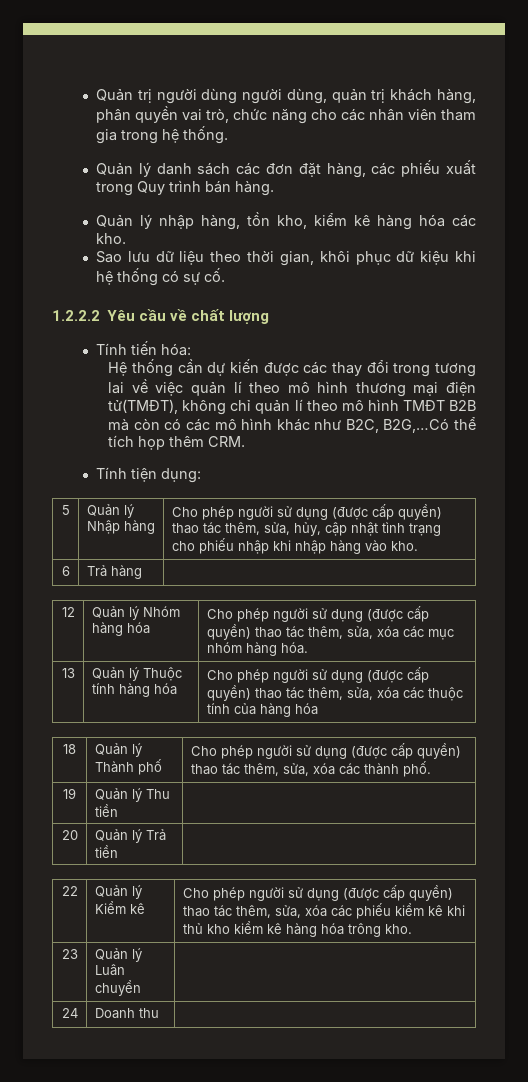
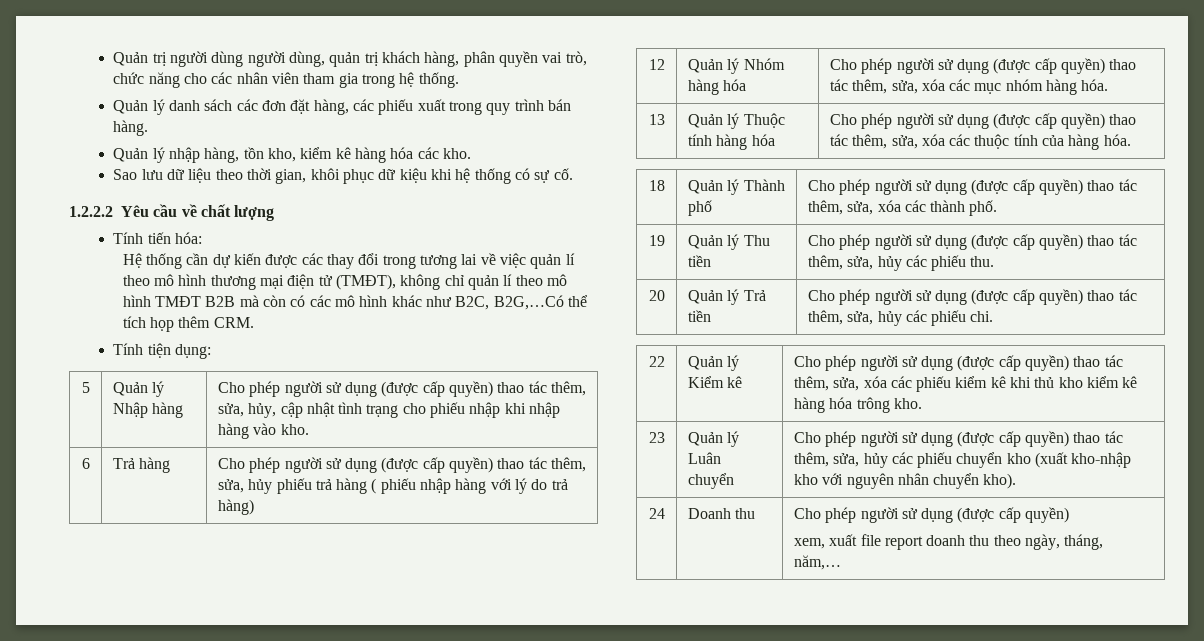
[137,181,166,195] Quy -> [486,103,511,115] quy
[108,399,179,414] tử(TMĐT), -> [318,274,397,290] tử (TMĐT),
(142, 572) none -> [217,457,587,473] [217,478,568,494] [217,499,254,515] Cho phép người sử dụng (được cấp quyền) thao tác thêm, sửa, hủy phiếu trả hàng ( phiếu nhập hàng với lý do trả hàng)
[294,703,318,715] hóa -> [1103,134,1131,146] hóa.
(118, 810) none -> [807,234,1137,250] [807,255,995,271] Cho phép người sử dụng (được cấp quyền) thao tác thêm, sửa, hủy các phiếu thu.
(118, 851) none -> [807,289,1137,305] [807,310,994,326] Cho phép người sử dụng (được cấp quyền) thao tác thêm, sửa, hủy các phiếu chi.
[61,1008,78,1018] [94,1008,159,1019] // 24 | Doanh thu | -> [793,431,1123,447] [793,452,1132,468] [793,473,1017,489] [648,508,665,519] [687,508,756,519] [793,507,1070,523] [793,534,1104,550] [793,555,841,570] Cho phép người sử dụng (được cấp quyền) thao tác thêm, sửa, hủy các phiếu chuyển kho (xuất kho-nhập kho với nguyên nhân chuyển kho). // 24 | Doanh thu | Cho phép người sử dụng (được cấp quyền) // xem, xuất file report doanh thu theo ngày, tháng, năm,…

